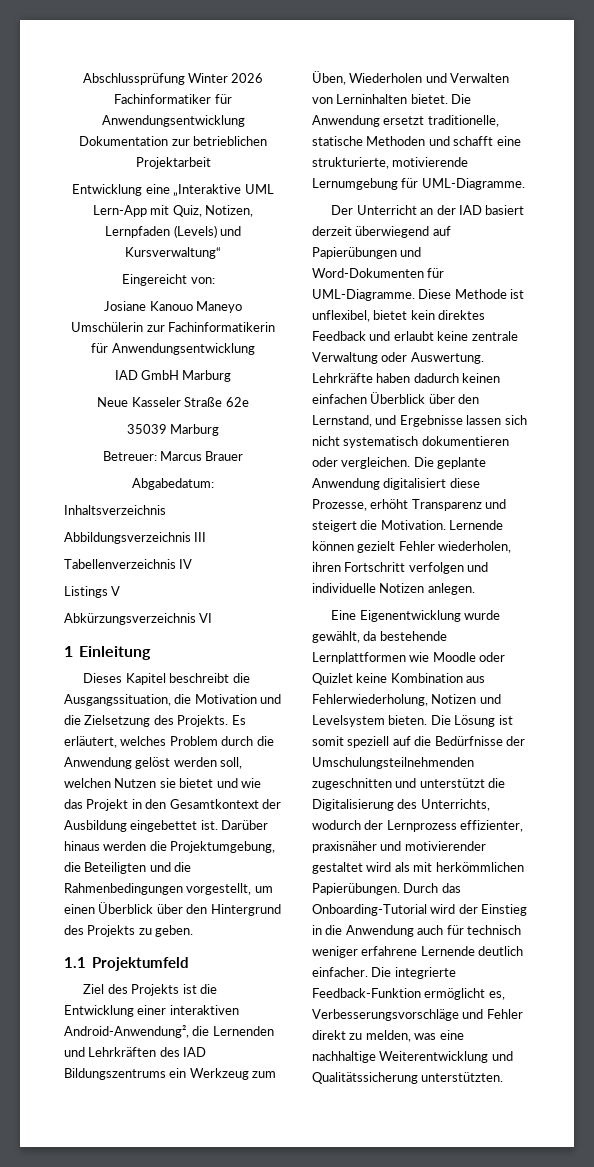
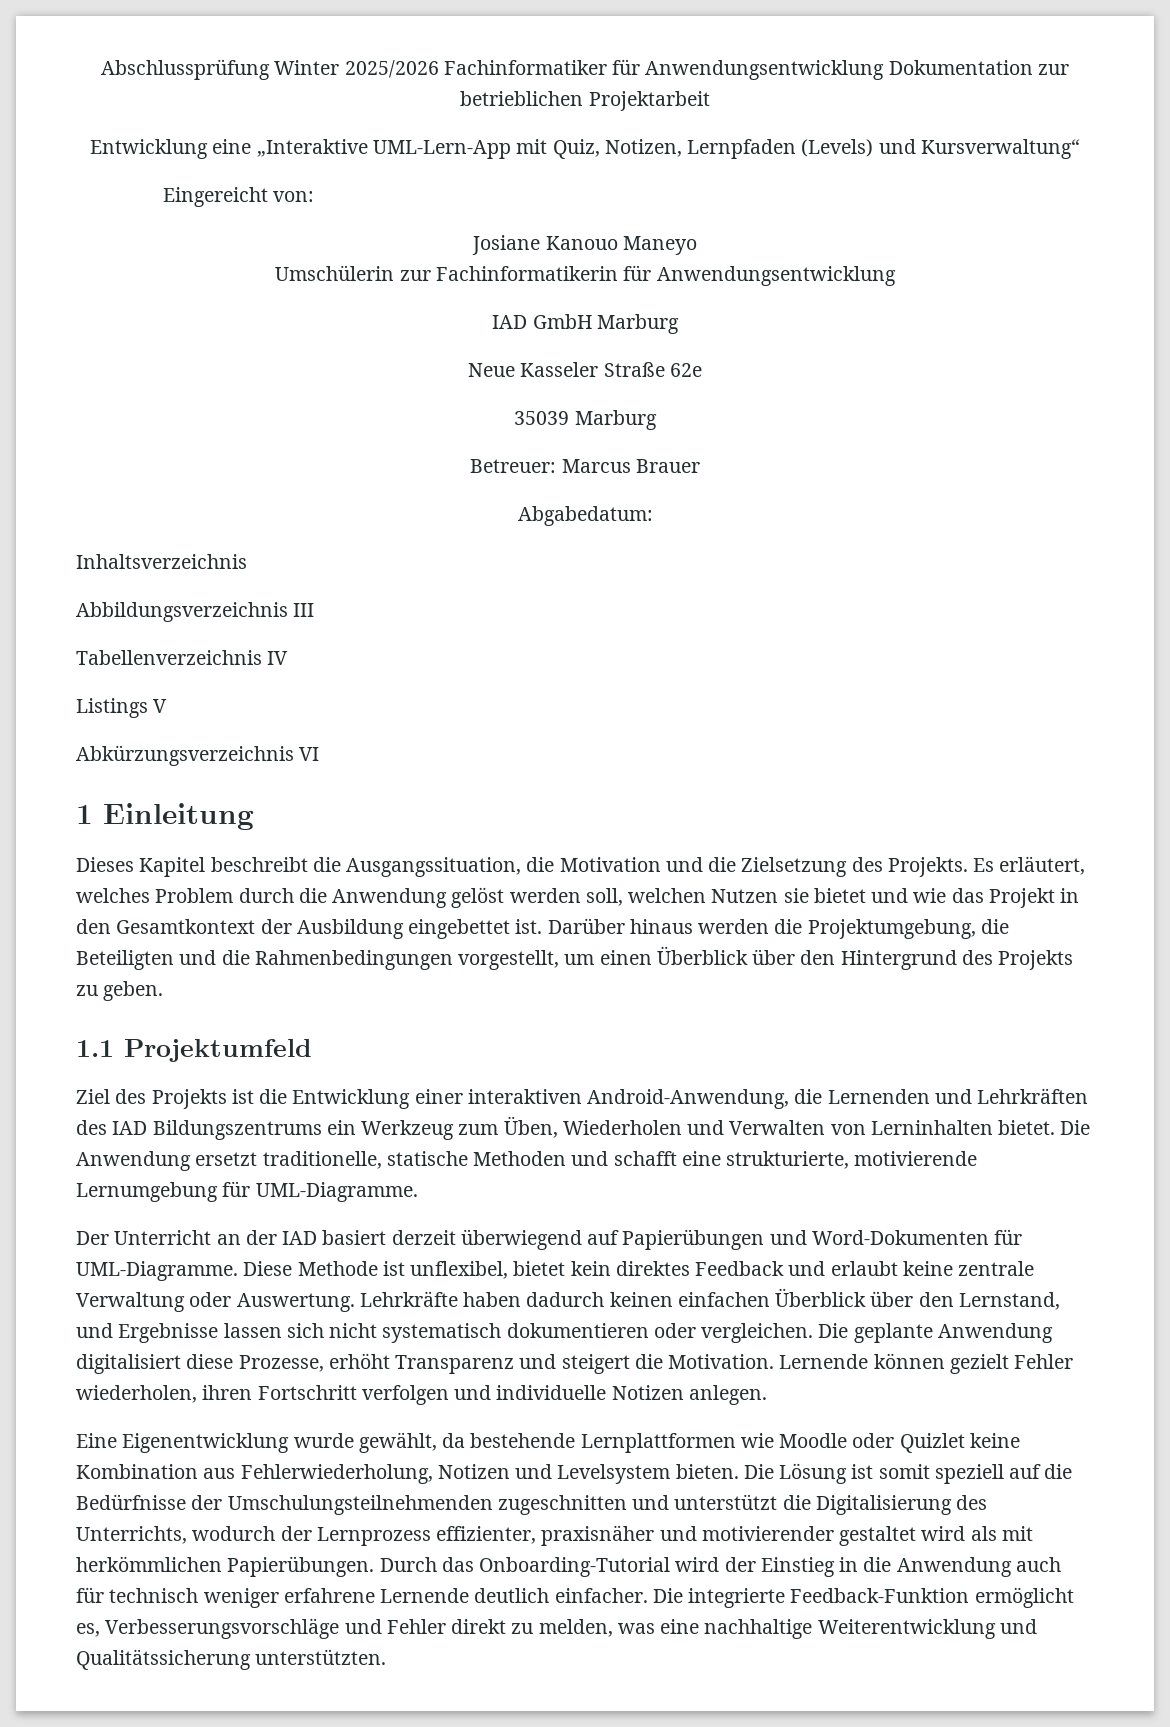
[231,73,264,83] 2026 -> [344,60,439,78] 2025/2026
[244,184,274,194] [92,205,147,217] UML Lern-App -> [372,140,511,159] UML-Lern-App
[64,1025,189,1038] Android-Anwendung², -> [587,1089,790,1109] Android-Anwendung,

